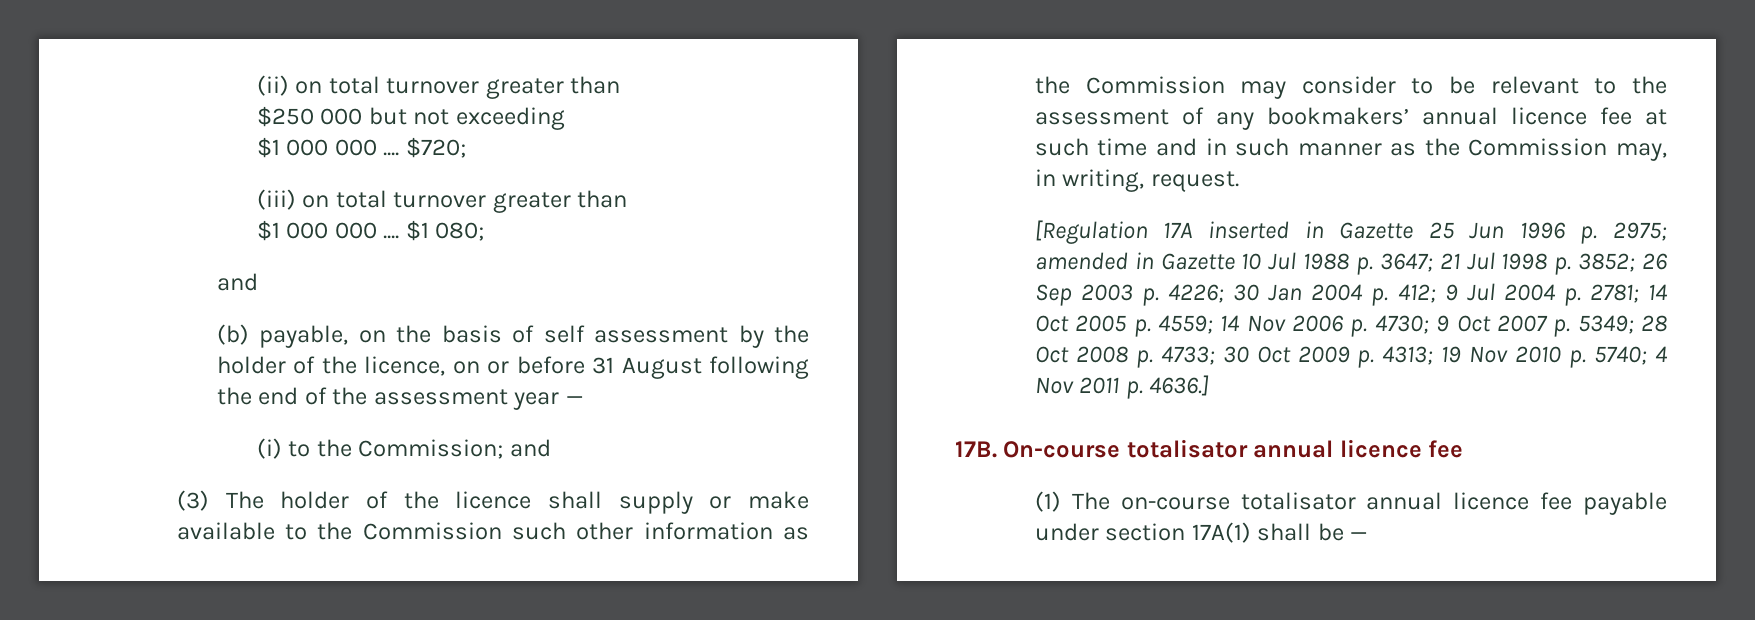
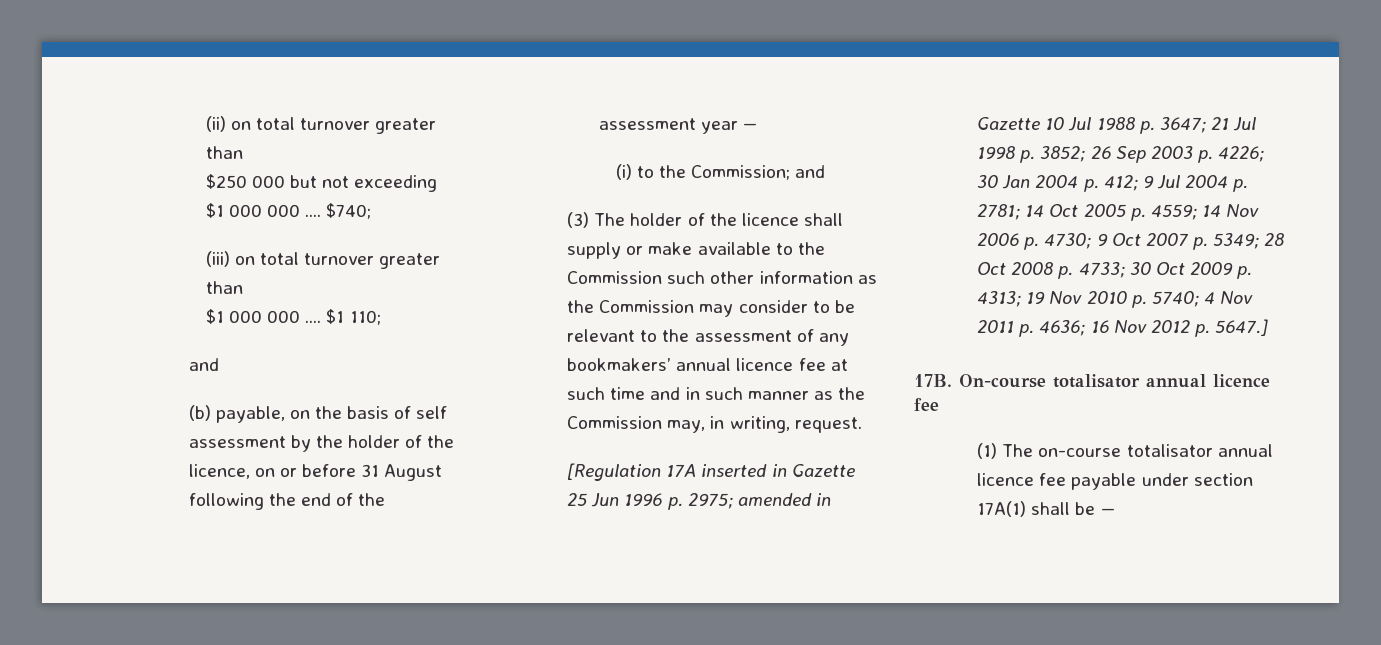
[405,137,466,158] $720; -> [326,203,372,219] $740;
[435,222,485,241] 080; -> [349,310,381,325] 110;
[1149,375,1210,396] 4636.] -> [1039,319,1269,337] 4636; 16 Nov 2012 p. 5647.]

